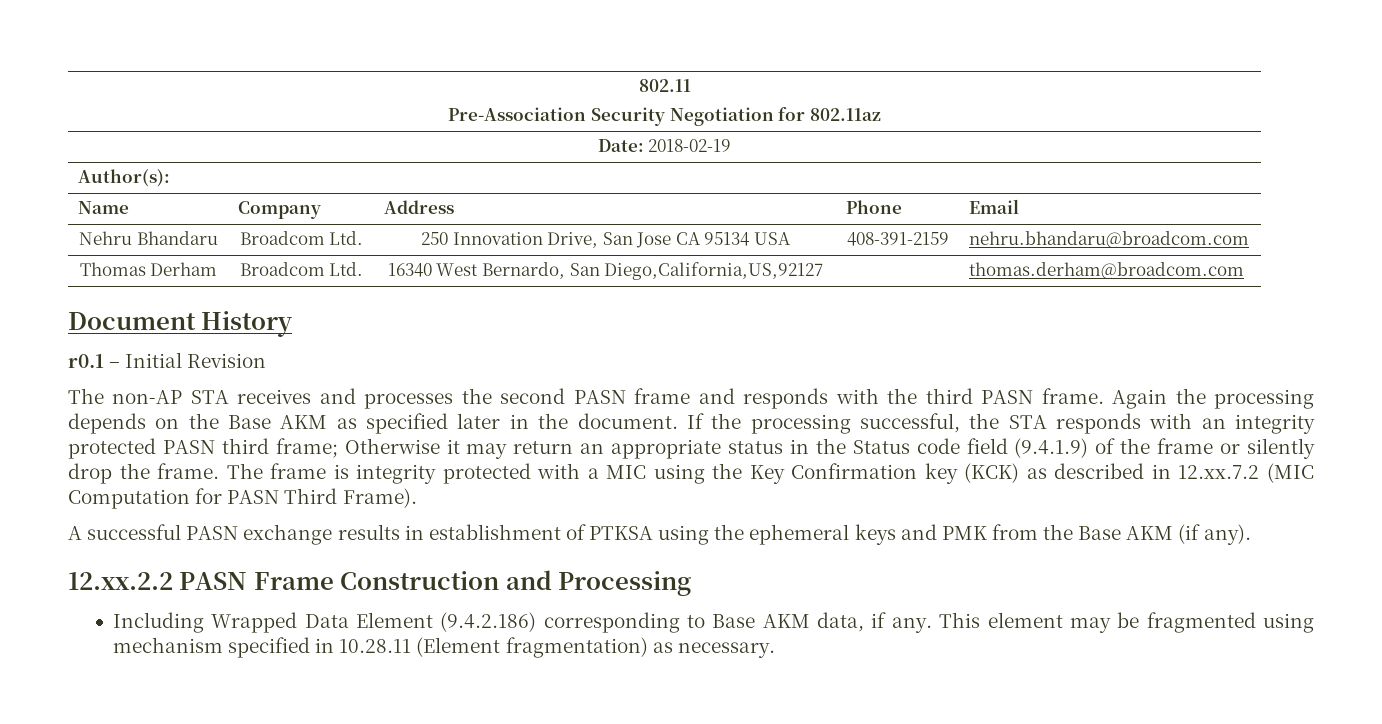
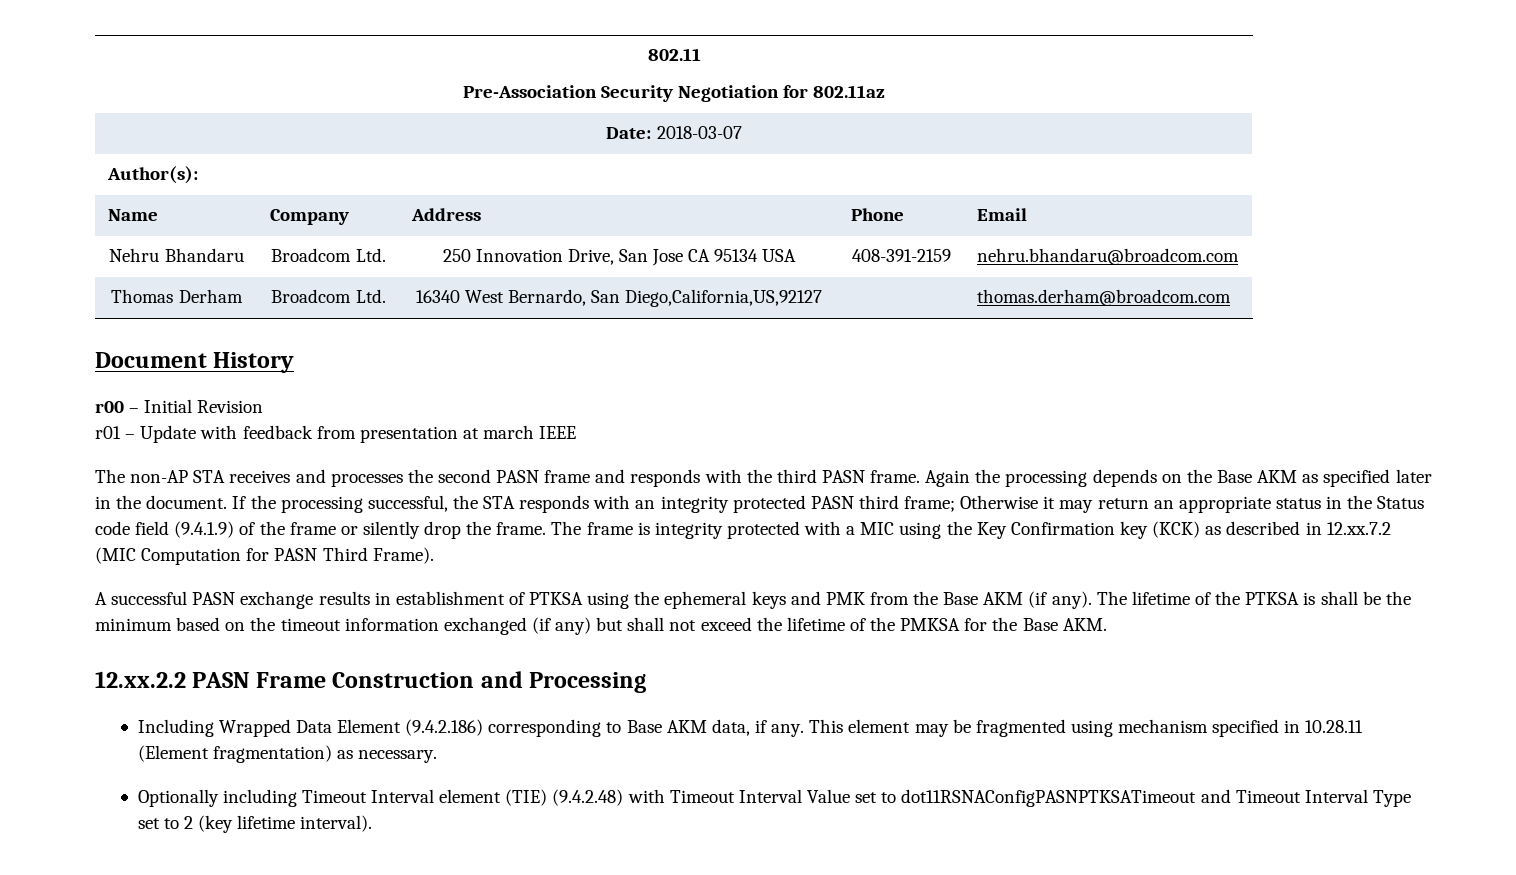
[648,139,732,152] 2018-02-19 -> [656,126,742,139] 2018-03-07
[68,354,104,368] r0.1 -> [95,401,124,413] r00
(267, 360) none -> [95,425,577,443] // r01 – Update with feedback from presentation at march IEEE
(1251, 534) none -> [1096,591,1411,605] [95,617,1107,635] The lifetime of the PTKSA is shall be the minimum based on the timeout information exchanged (if any) but shall not exceed the lifetime of the PMKSA for the Base AKM.
(775, 650) none -> [137,789,1411,807] [137,815,373,833] // Optionally including Timeout Interval element (TIE) (9.4.2.48) with Timeout Interval Value set to dot11RSNAConfigPASNPTKSATimeout and Timeout Interval Type set to 2 (key lifetime interval).

